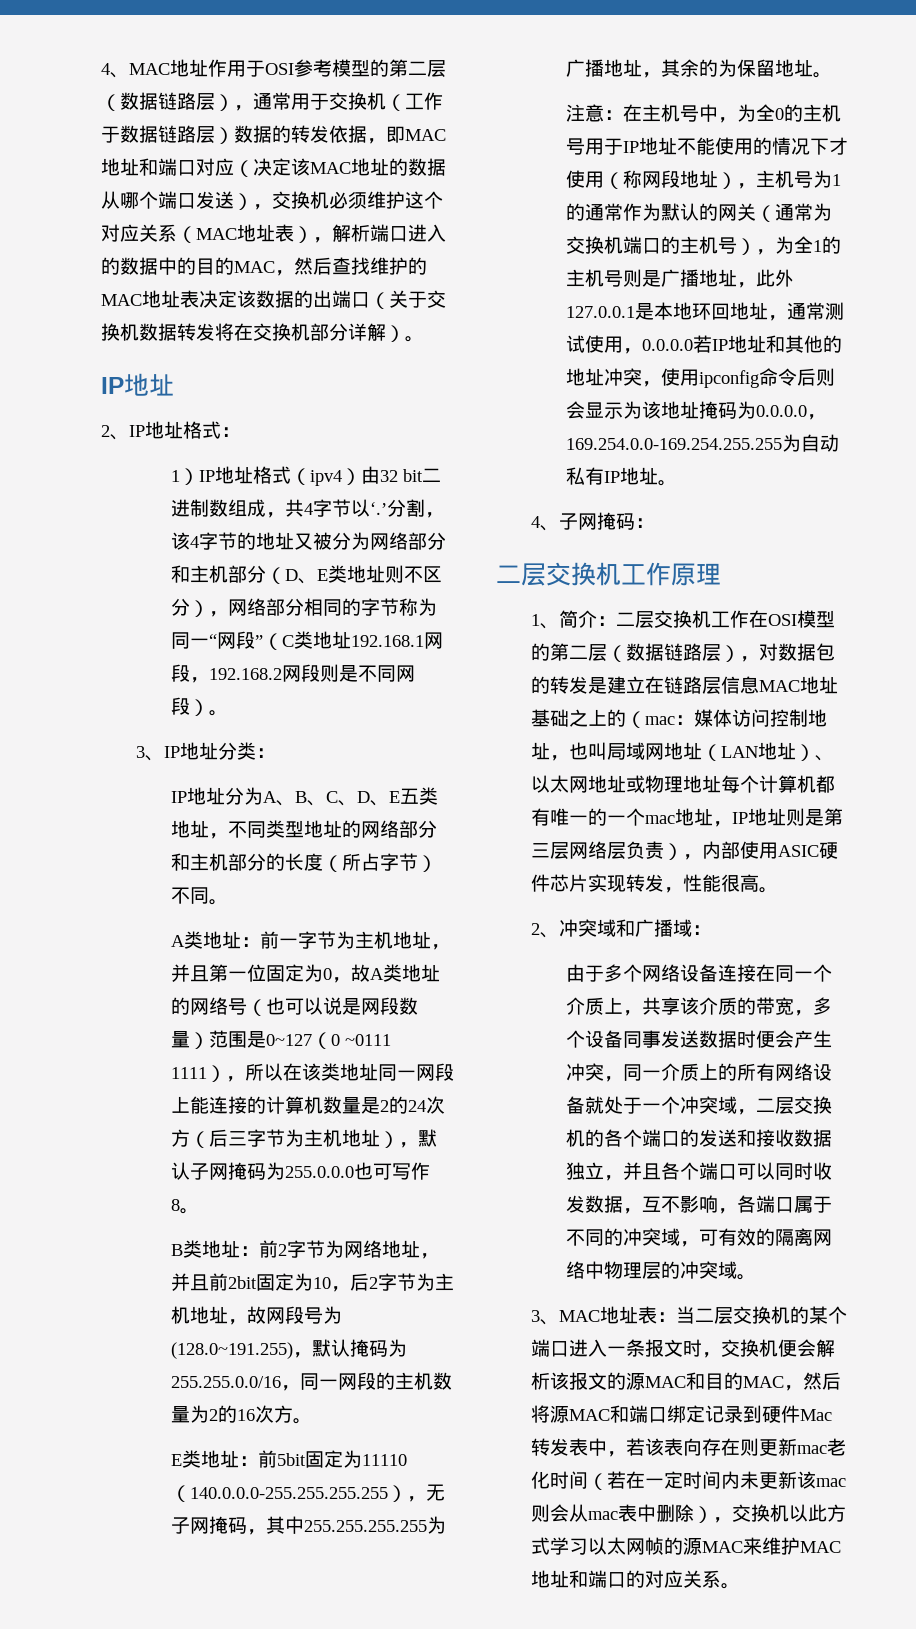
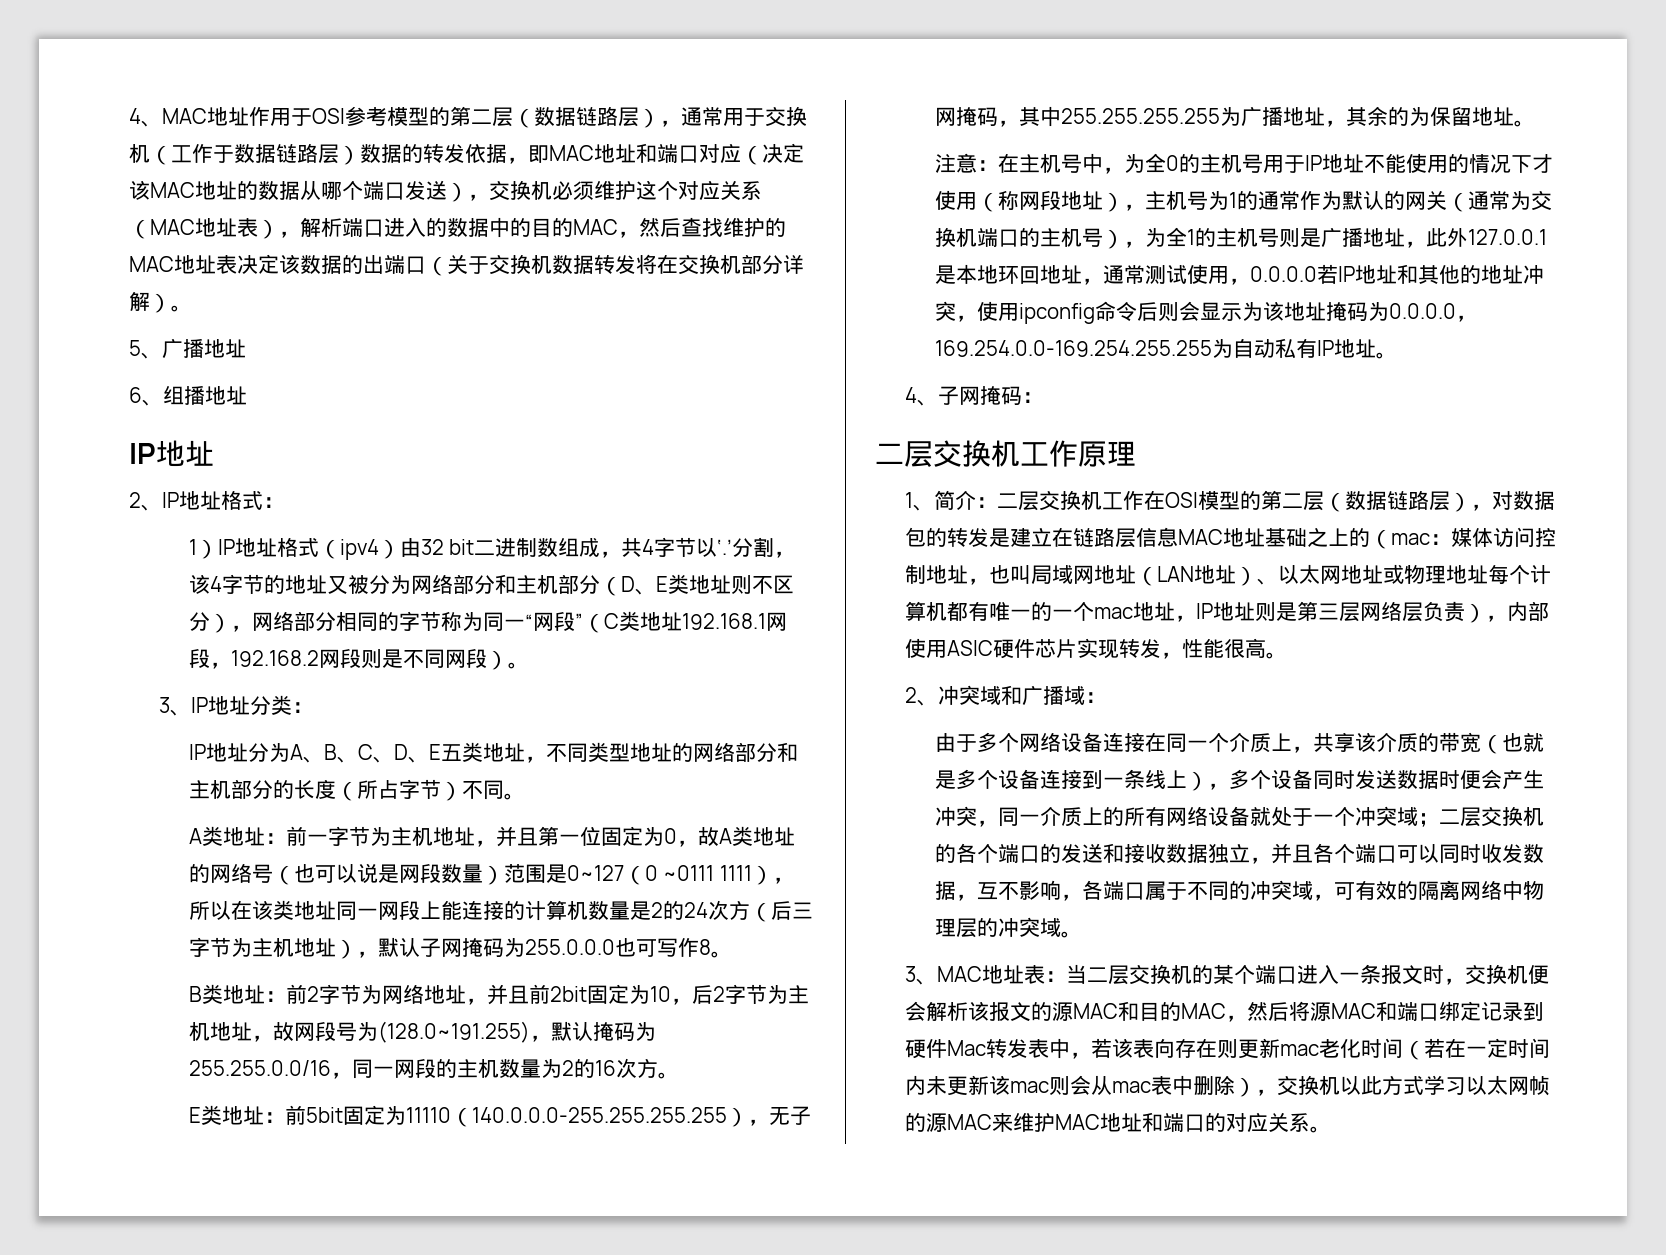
(424, 339) none -> [129,338,246,359] [129,386,247,406] // 5、广播地址 // 6、组播地址
(794, 1006) none -> [1480,733,1544,754] [934,769,1208,791] （也就是多个设备连接到一条线上）
[641,1030,661,1048] 事 -> [1333,770,1355,789] 时
[736,1109,756,1115] ， -> [1417,813,1439,827] ；

